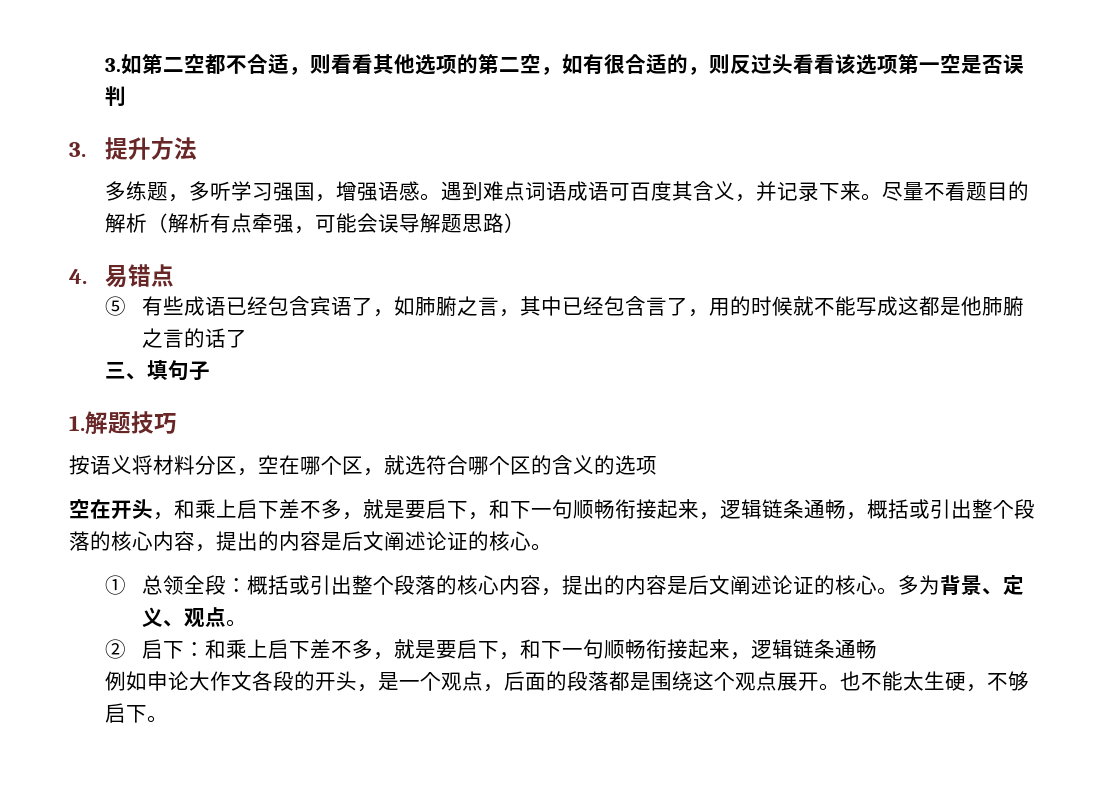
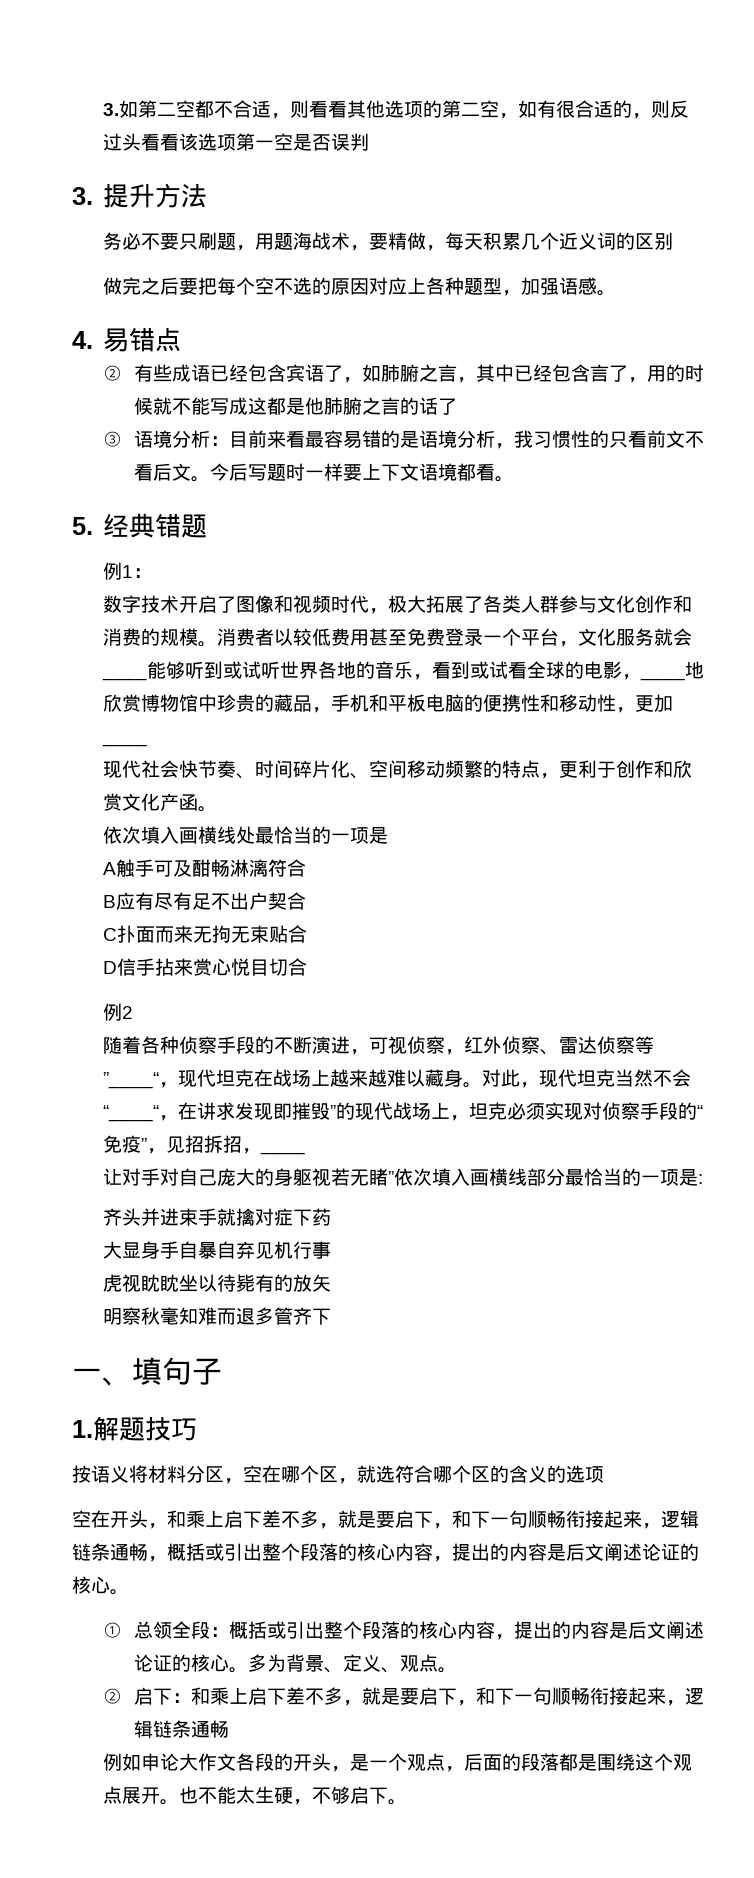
[105,181,1030,202] [105,213,526,234] 多练题，多听学习强国，增强语感。遇到难点词语成语可百度其含义，并记录下来。尽量不看题目的解析（解析有点牵强，可能会误导解题思路） -> [102,232,673,251] [102,277,616,296] 务必不要只刷题，用题海战术，要精做，每天积累几个近义词的区别 // 做完之后要把每个空不选的原因对应上各种题型，加强语感。
[105,296,127,316] ⑤ -> [102,365,122,381] ②
[105,362,127,379] 三 -> [102,430,704,449] [133,463,514,482] [72,513,207,538] [102,562,152,580] [102,595,692,614] [102,628,692,647] [101,661,704,681] [102,694,673,713] [101,743,147,747] [102,760,692,779] [102,793,217,812] [102,826,388,844] [102,859,306,877] [102,892,306,910] [102,925,307,943] [102,958,307,976] [102,1003,133,1021] [102,1036,654,1055] [102,1069,691,1089] [102,1102,703,1122] [102,1135,305,1155] [102,1168,703,1186] [102,1208,331,1226] [102,1241,331,1259] [102,1274,331,1292] [102,1307,331,1325] [72,1368,102,1382] ③语境分析：目前来看最容易错的是语境分析，我习惯性的只看前文不看后文。今后写题时一样要上下文语境都看。 // 5.经典错题 // 例1： // 数字技术开启了图像和视频时代，极大拓展了各类人群参与文化创作和消费的规模。消费者以较低费用甚至免费登录一个平台，文化服务就会____能够听到或试听世界各地的音乐，看到或试看全球的电影，____地欣赏博物馆中珍贵的藏品，手机和平板电脑的便携性和移动性，更加____ // 现代社会快节奏、时间碎片化、空间移动频繁的特点，更利于创作和欣赏文化产函。 // 依次填入画横线处最恰当的一项是 // A触手可及酣畅淋漓符合 // B应有尽有足不出户契合 // C扑面而来无拘无束贴合 // D信手拈来赏心悦目切合 // 例2 // 随着各种侦察手段的不断演进，可视侦察，红外侦察、雷达侦察等”____“，现代坦克在战场上越来越难以藏身。对此，现代坦克当然不会“____“，在讲求发现即摧毁”的现代战场上，坦克必须实现对侦察手段的“免疫”，见招拆招，____ // 让对手对自己庞大的身躯视若无睹”依次填入画横线部分最恰当的一项是: // 齐头并进束手就擒对症下药 // 大显身手自暴自弃见机行事 // 虎视眈眈坐以待毙有的放矢 // 明察秋毫知难而退多管齐下 // 一

